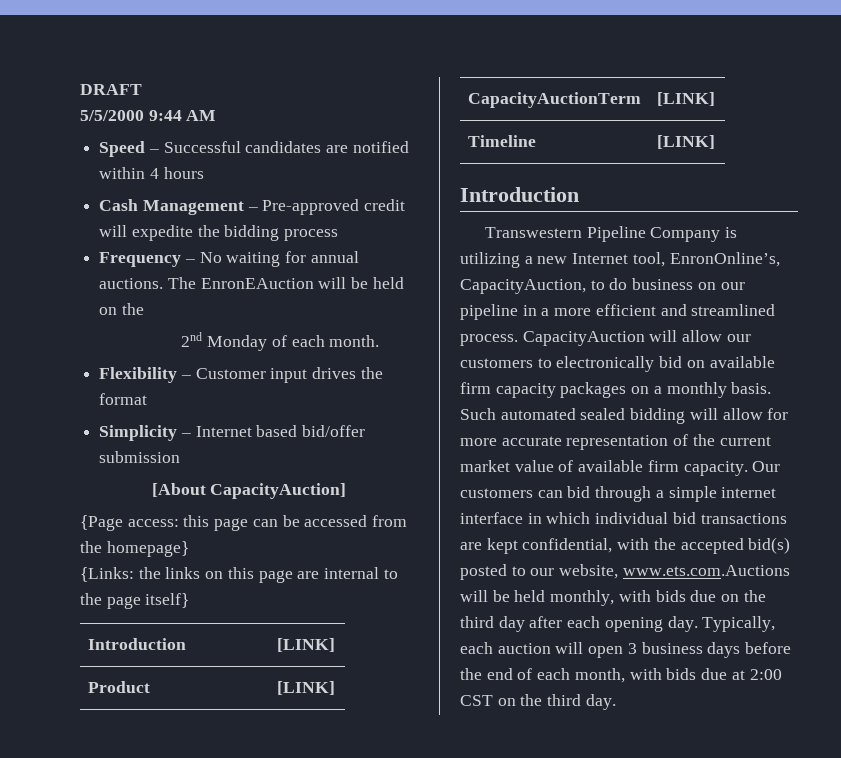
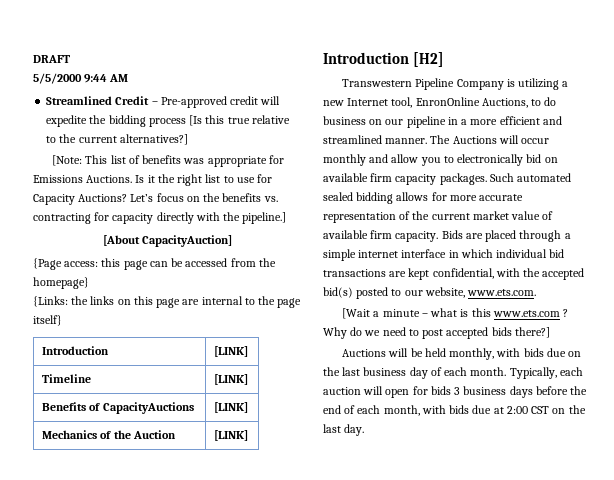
[99,141,409,157] [99,167,204,179] [99,199,244,215] Speed – Successful candidates are notified within 4 hours // Cash Management -> [46,96,150,105] Streamlined Credit
[99,251,359,267] [99,277,404,289] [99,303,144,315] [181,332,380,351] [99,367,383,383] [99,393,148,405] [99,425,366,441] [99,451,181,463] // Frequency – No waiting for annual auctions. The EnronEAuction will be held on the // 2nd Monday of each month. // Flexibility – Customer input drives the format // Simplicity – Internet based bid/offer submission -> [189,115,290,126] [46,134,188,145] [52,155,284,167] [33,174,273,186] [33,193,278,205] [33,212,287,224] [Is this true relative to the current alternatives?] // [Note: This list of benefits was appropriate for Emissions Auctions. Is it the right list to use for Capacity Auctions? Let’s focus on the benefits vs. contracting for capacity directly with the pipeline.]
[87,681,150,693] [276,681,335,695] [467,92,641,108] [656,92,715,106] [467,135,536,147] Product | [LINK] // CapacityAuctionTerm | [LINK] // Timeline -> [42,374,92,383] [214,374,249,385] [42,402,194,414] [214,402,249,413] [42,430,176,439] Timeline | [LINK] // Benefits of CapacityAuctions | [LINK] // Mechanics of the Auction
(579, 194) none -> [413,52,445,67] [H2]
[669,252,780,267] [460,279,586,294] EnronOnline’s, CapacityAuction, -> [415,97,528,108] EnronOnline Auctions,
[460,330,751,346] [460,358,533,368] process. CapacityAuction will allow our customers -> [385,135,550,144] [323,154,441,166] manner. The Auctions will occur monthly and allow you
[560,382,772,398] packages on a monthly basis. -> [439,173,487,185] packages.
[689,408,763,420] will allow -> [396,192,429,201] allows
[752,461,781,472] [460,486,591,498] Our customers can bid -> [441,230,517,242] Bids are placed
[622,565,790,576] www.ets.com.Auctions -> [467,289,537,296] [342,308,569,319] [323,327,550,339] [342,349,387,357] www.ets.com. // [Wait a minute – what is this www.ets.com ? Why do we need to post accepted bids there?] // Auctions
[460,616,698,632] third day after each opening day. -> [342,367,507,379] last business day of each month.
(624, 652) none -> [412,386,451,395] for bids
[547,694,582,706] third -> [323,424,341,433] last

